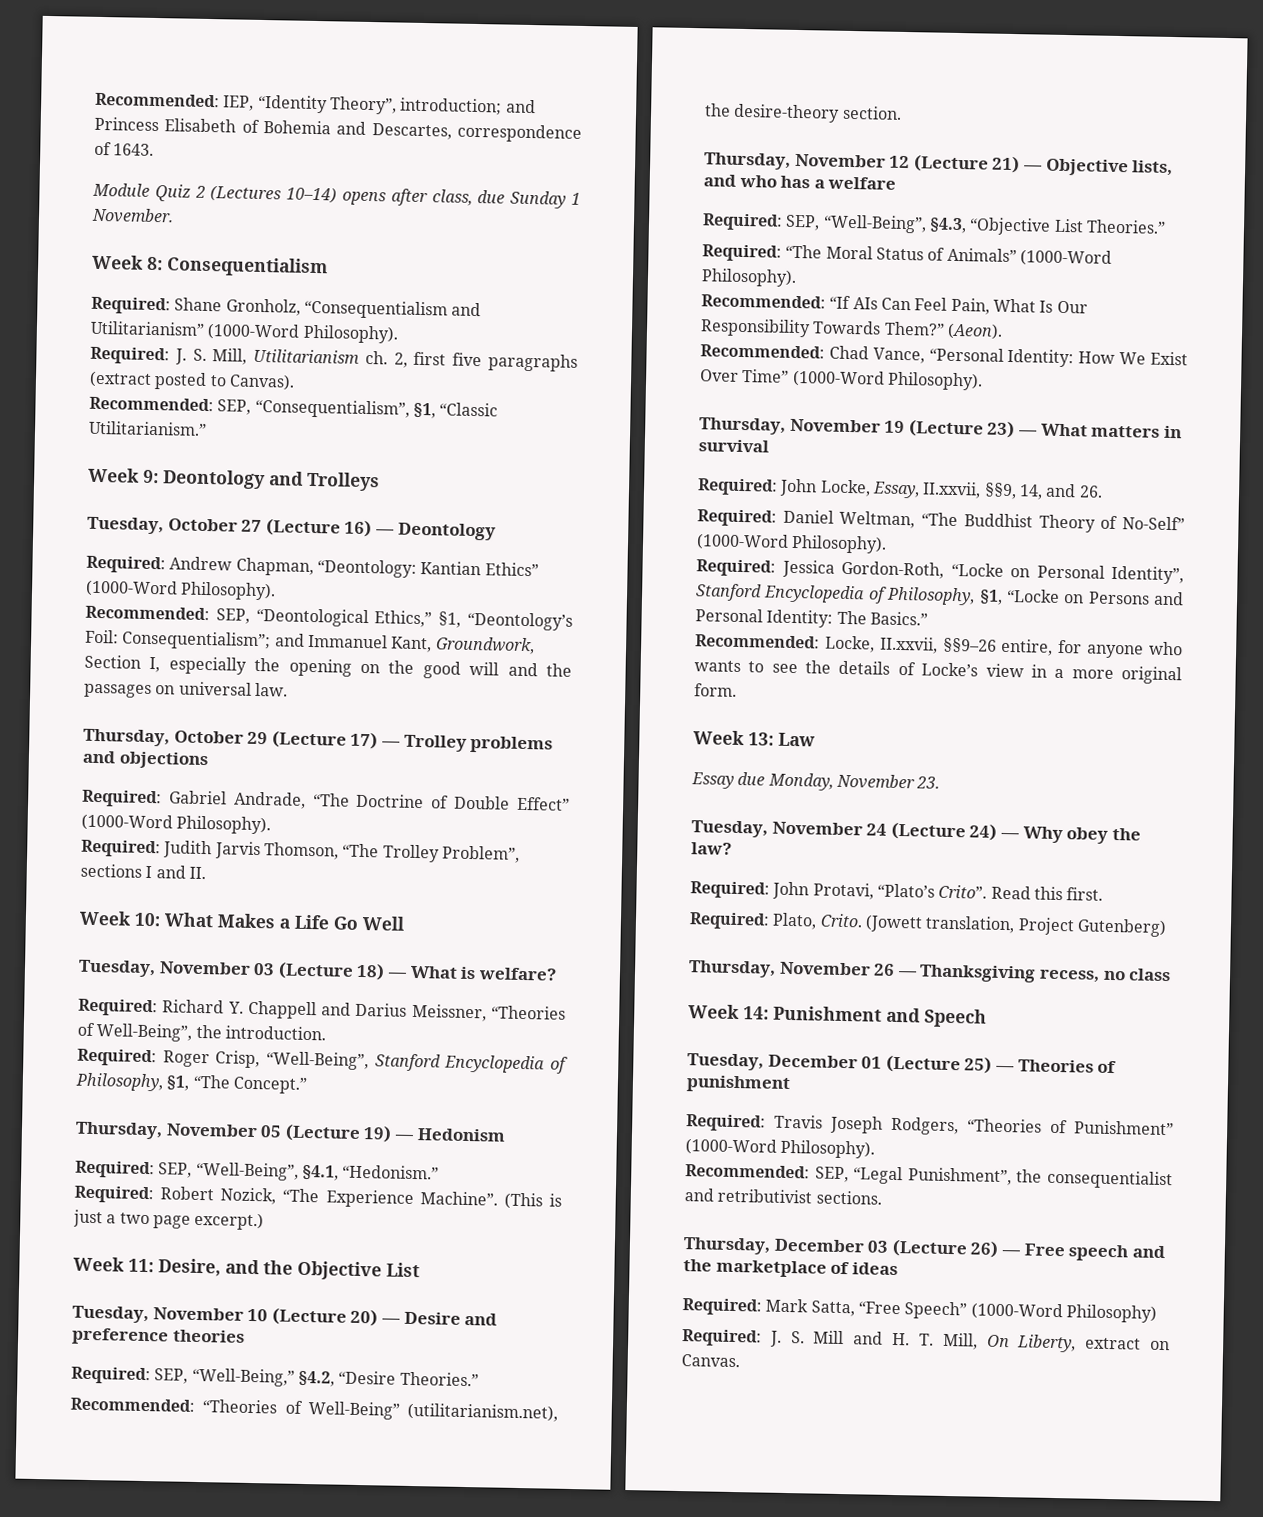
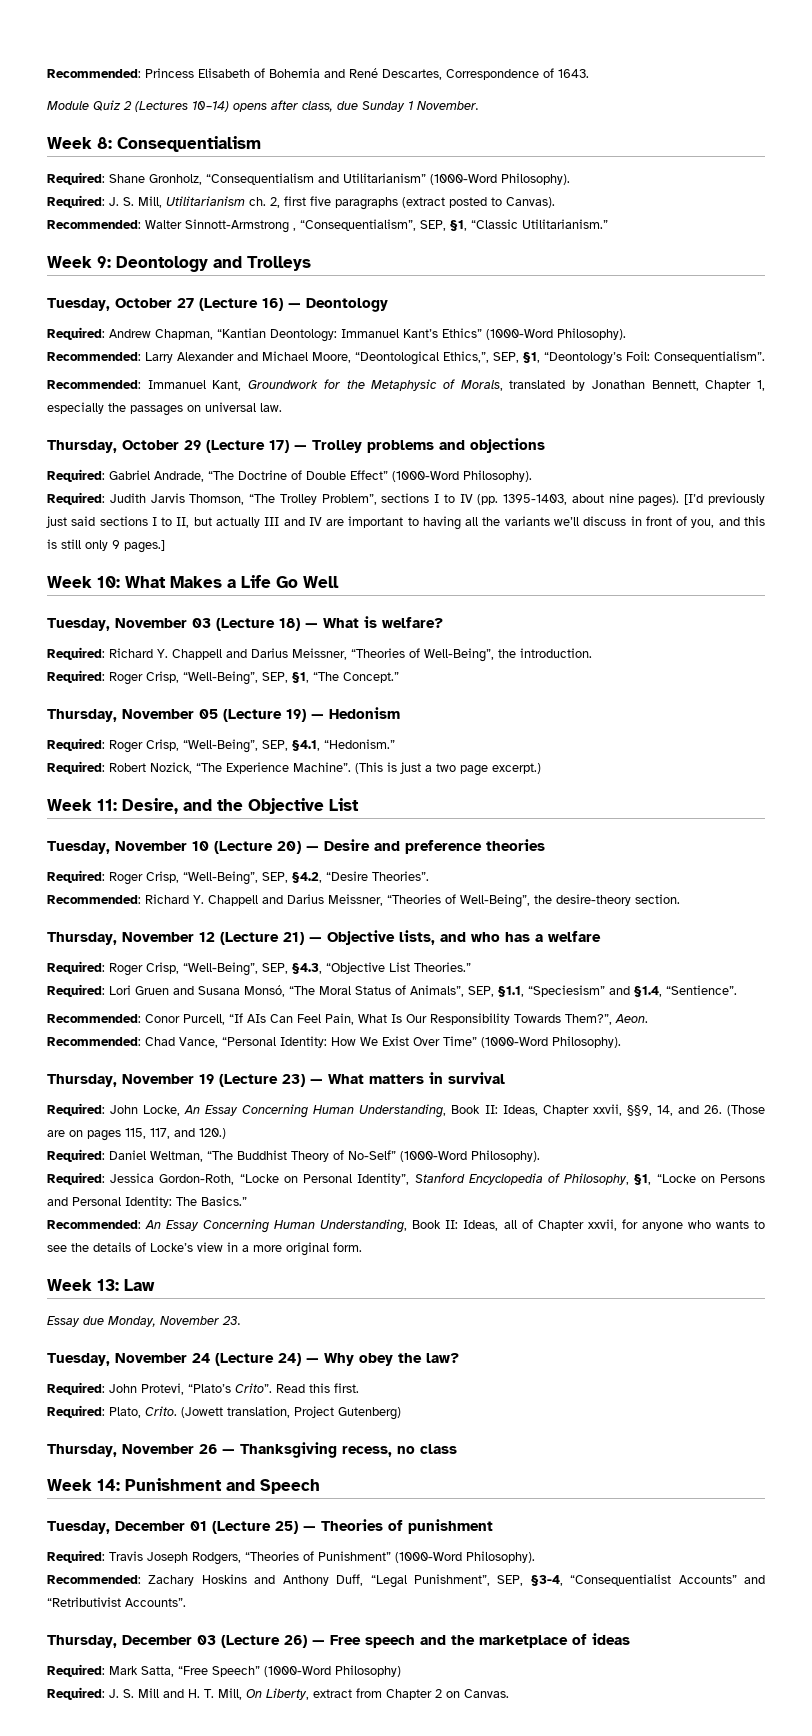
[95,92,536,116] Recommended: IEP, “Identity Theory”, introduction; and -> [47,69,141,78] Recommended:
[371,123,582,143] Descartes, correspondence -> [349,68,539,80] René Descartes, Correspondence
[217,398,410,419] SEP, “Consequentialism”, -> [145,219,446,233] Walter Sinnott-Armstrong , “Consequentialism”, SEP,
[316,559,482,578] “Deontology: Kantian -> [217,328,438,342] “Kantian Deontology: Immanuel Kant’s
[215,607,573,631] [85,629,535,655] [84,654,538,679] SEP, “Deontological Ethics,” §1, “Deontology’s Foil: Consequentialism”; and Immanuel Kant, Groundwork, Section I, especially the opening on the good will and -> [145,351,765,365] [47,379,765,391] [47,402,104,414] Larry Alexander and Michael Moore, “Deontological Ethics,”, SEP, §1, “Deontology’s Foil: Consequentialism”. // Recommended: Immanuel Kant, Groundwork for the Metaphysic of Morals, translated by Jonathan Bennett, Chapter 1, especially
[155,865,206,880] and II. -> [443,493,765,507] [46,516,765,530] [47,539,165,553] to IV (pp. 1395-1403, about nine pages). [I’d previously just said sections I to II, but actually III and IV are important to having all the variants we’ll discuss in front of you, and this is still only 9 pages.]
[374,1053,569,1074] [75,1072,164,1092] Stanford Encyclopedia of Philosophy, -> [262,672,288,683] SEP,
[158,1161,299,1181] SEP, “Well-Being”, -> [109,739,288,753] Roger Crisp, “Well-Being”, SEP,
[154,1367,295,1387] SEP, “Well-Being,” -> [109,871,288,885] Roger Crisp, “Well-Being”, SEP,
[399,1371,479,1387] [70,1397,558,1422] Theories.” // Recommended: “Theories of Well-Being” (utilitarianism.net), -> [372,871,429,881] [47,894,530,908] Theories”. // Recommended: Richard Y. Chappell and Darius Meissner, “Theories of Well-Being”,
[785,214,927,234] SEP, “Well-Being”, -> [109,962,288,976] Roger Crisp, “Well-Being”, SEP,
[785,244,1112,267] [701,268,797,287] [701,294,826,309] “The Moral Status of Animals” (1000-Word Philosophy). // Recommended: -> [109,985,737,997] [47,1014,225,1025] Lori Gruen and Susana Monsó, “The Moral Status of Animals”, SEP, §1.1, “Speciesism” and §1.4, “Sentience”. // Recommended: Conor Purcell,
[883,321,1003,340] Them?” (Aeon). -> [565,1014,648,1025] Them?”, Aeon.
[871,481,1103,500] Essay, II.xxvii, §§9, 14, and 26. -> [184,1104,765,1118] [47,1128,226,1141] An Essay Concerning Human Understanding, Book II: Ideas, Chapter xxvii, §§9, 14, and 26. (Those are on pages 115, 117, and 120.)
[824,635,1054,656] Locke, II.xxvii, §§9–26 entire, -> [145,1219,617,1233] An Essay Concerning Human Understanding, Book II: Ideas, all of Chapter xxvii,
[812,882,874,900] Protavi, -> [141,1383,184,1395] Protevi,
[814,1166,1173,1190] [684,1188,882,1205] SEP, “Legal Punishment”, the consequentialist and retributivist sections. -> [148,1574,765,1588] [47,1597,186,1607] Zachary Hoskins and Anthony Duff, “Legal Punishment”, SEP, §3-4, “Consequentialist Accounts” and “Retributivist Accounts”.
(1142, 1343) none -> [356,1688,442,1700] from Chapter 2

